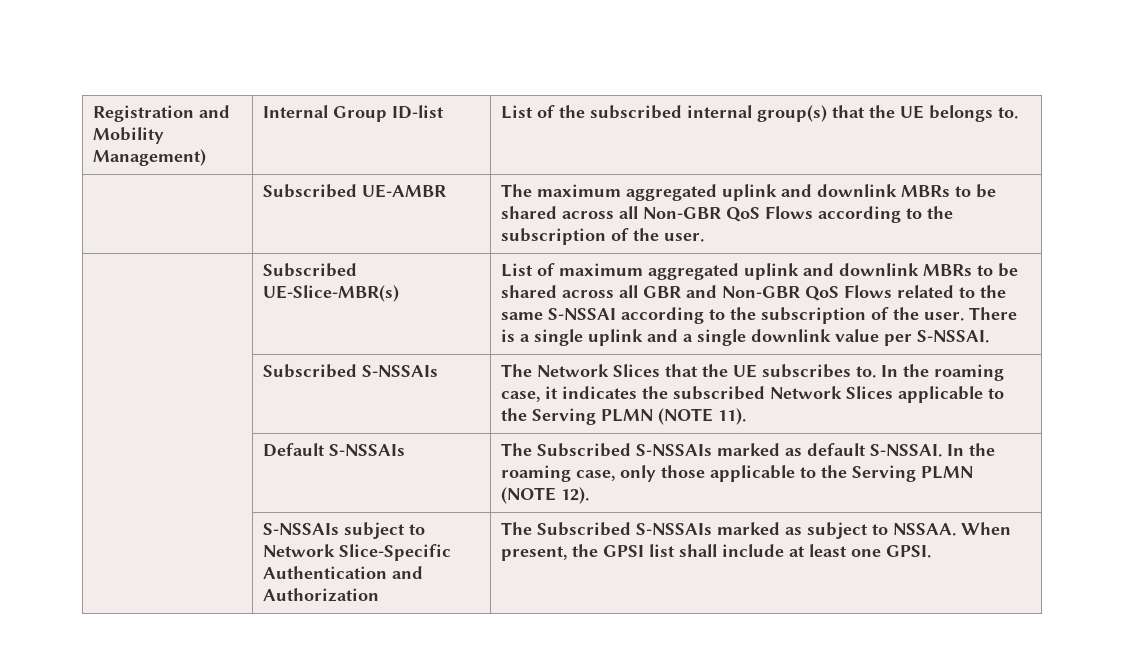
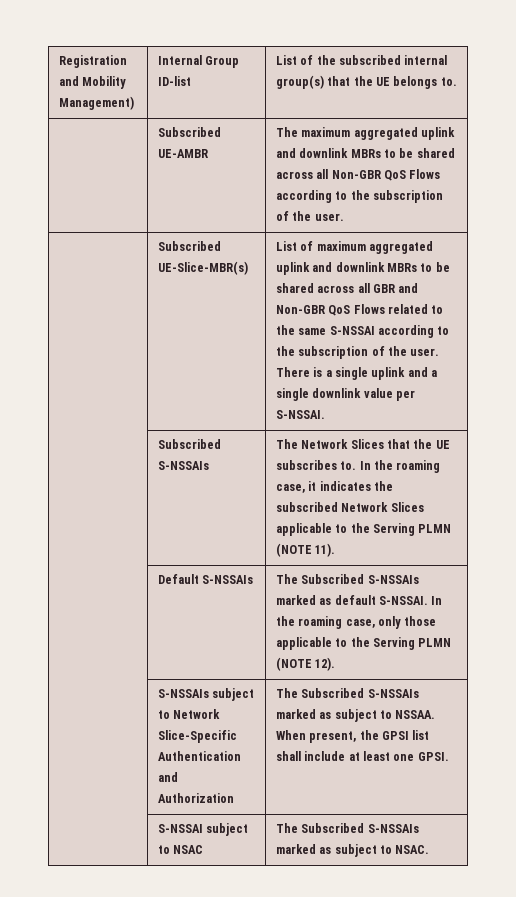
(931, 551) none -> [157,823,249,836] [157,845,204,854] [275,823,419,833] [275,844,430,857] // | S-NSSAI subject to NSAC | The Subscribed S-NSSAIs marked as subject to NSAC.

